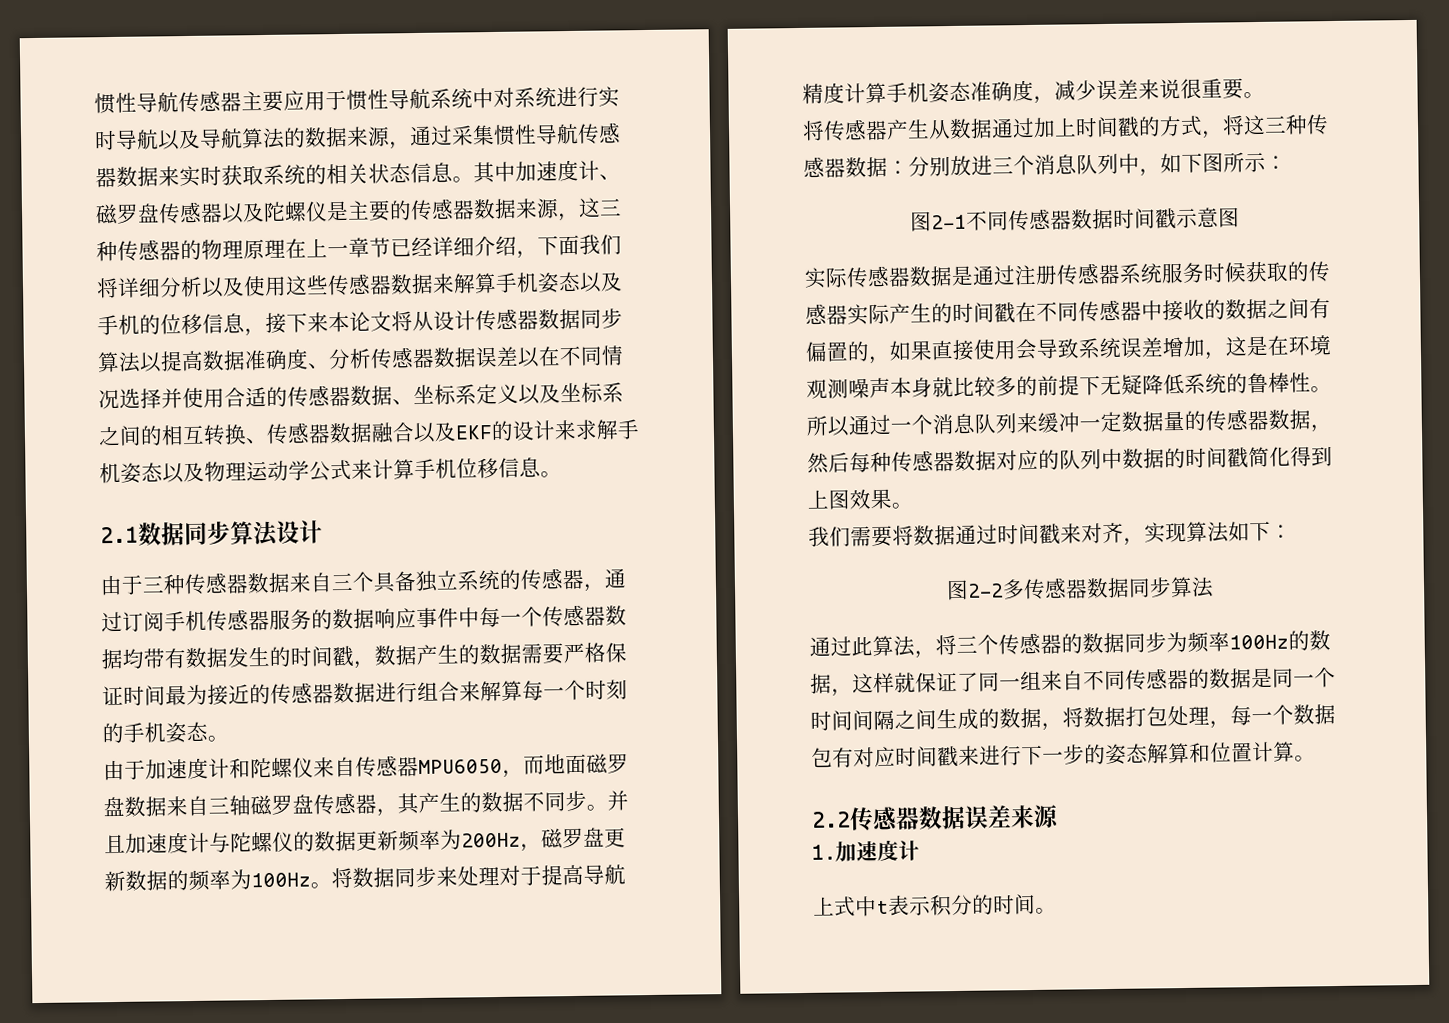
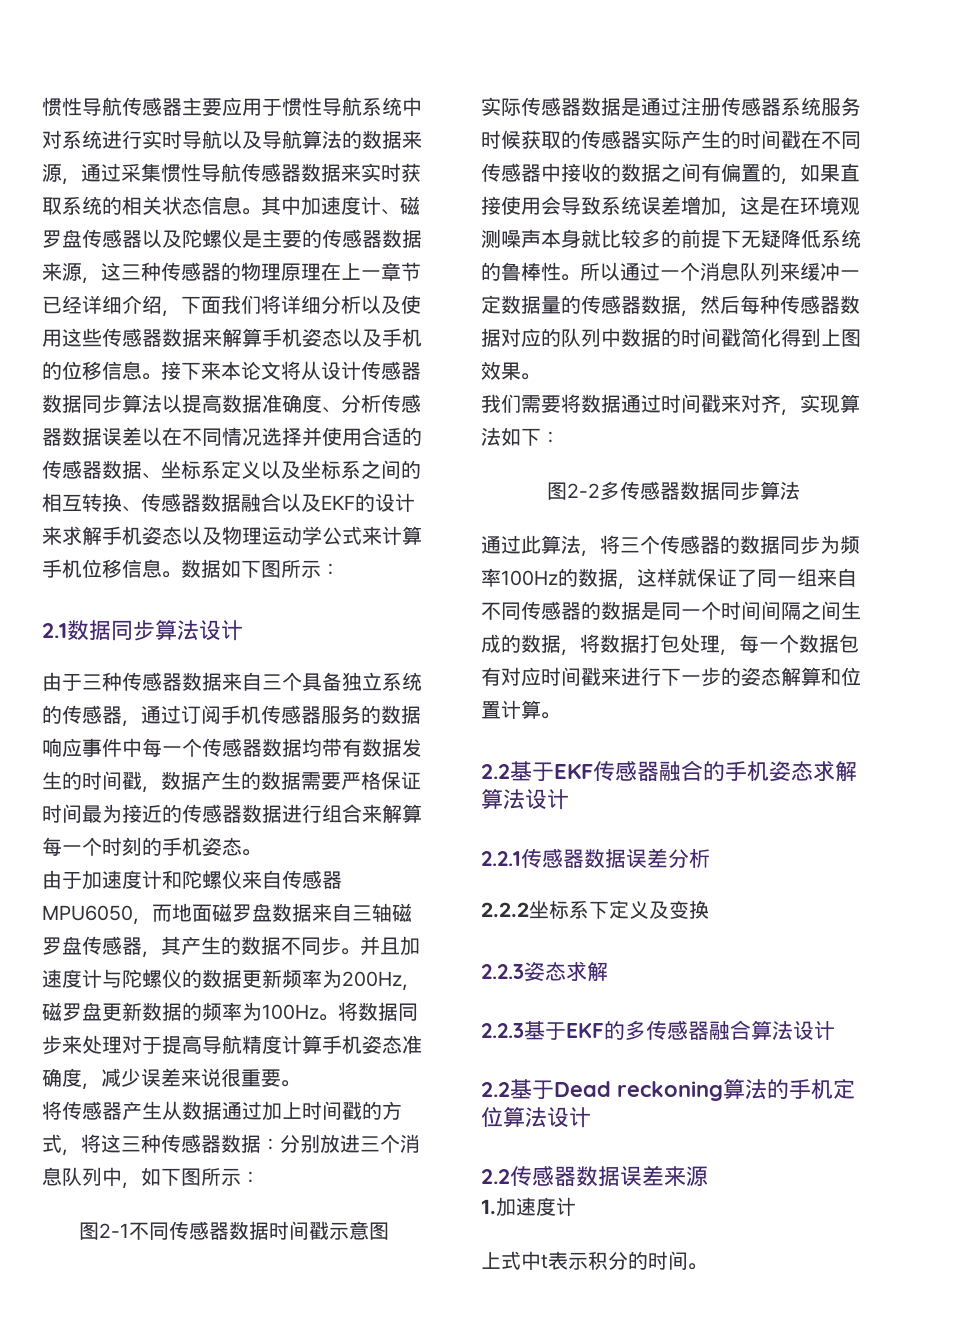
[244,327,266,337] ， -> [142,373,161,380] 。
(562, 474) none -> [181,559,340,578] 数据如下图所示：
(1316, 758) none -> [481,760,857,782] [481,789,569,810] [481,848,710,868] [481,900,709,919] [481,961,608,981] [481,1020,835,1041] [481,1079,855,1101] [481,1107,591,1128] // 2.2基于EKF传感器融合的手机姿态求解算法设计 // 2.2.1传感器数据误差分析 // 2.2.2坐标系下定义及变换 // 2.2.3姿态求解 // 2.2.3基于EKF的多传感器融合算法设计 // 2.2基于Dead reckoning算法的手机定位算法设计

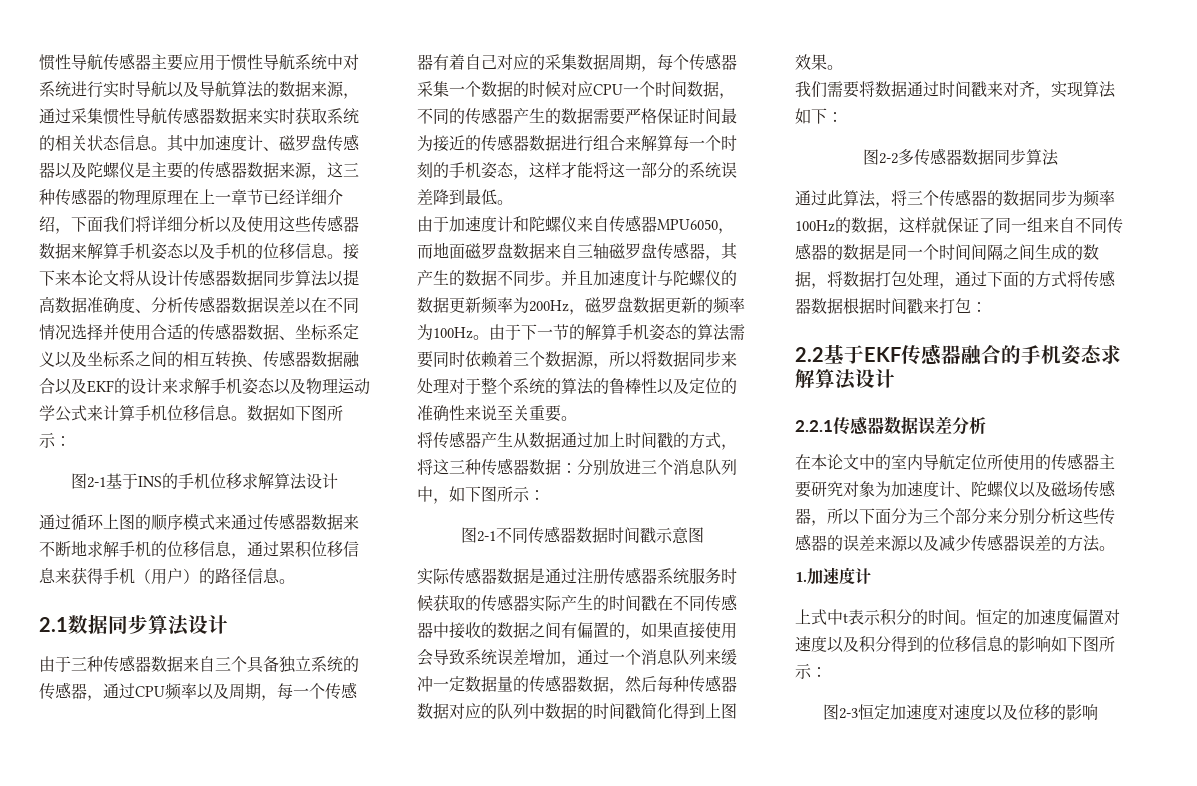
(340, 569) none -> [71,473,338,490] [39,513,359,531] [39,540,359,559] [39,567,295,585] // 图2-1基于INS的手机位移求解算法设计 // 通过循环上图的顺序模式来通过传感器数据来不断地求解手机的位移信息，通过累积位移信息来获得手机（用户）的路径信息。
[181,705,421,724] [42,738,422,757] [42,771,201,793] 订阅手机传感器服务的数据响应事件中每一个传感器数据均带有数据发生的时间戳，数据 -> [135,682,358,701] [417,53,737,72] [417,81,735,99] [417,107,513,125] CPU频率以及周期，每一个传感器有着自己对应的采集数据周期，每个传感器采集一个数据的时候对应CPU一个时间数据，不同的传感器
(242, 846) none -> [513,162,737,180] [417,189,497,205] ，这样才能将这一部分的系统误差降到最低
[102,1002,182,1021] 更新数据 -> [633,297,697,313] 数据更新
(338, 1017) none -> [489,324,745,341] [417,351,642,369] 由于下一节的解算手机姿态的算法需要同时依赖着三个数据源，所以
[162,1035,422,1054] [42,1068,241,1090] 提高导航精度计算手机姿态准确度，减少误差来说很 -> [481,377,737,395] [417,405,529,421] 整个系统的算法的鲁棒性以及定位的准确性来说至关
[740,196,860,215] [481,229,861,248] [481,262,620,281] 这是在环境观测噪声本身就比较多的前提下无疑降低系统的鲁棒性。所以 -> (577, 664) none
[739,634,859,653] [481,667,861,687] [481,700,560,719] 每一个数据包有对应时间戳来进行下一步的姿态解算和位置计算。 -> [955,270,1116,288] [795,297,987,315] 通过下面的方式将传感器数据根据时间戳来打包：
[481,900,709,919] [481,961,608,981] [481,1020,835,1041] [481,1079,855,1101] [481,1107,591,1128] [481,1165,708,1187] 2.2.2坐标系下定义及变换 // 2.2.3姿态求解 // 2.2.3基于EKF的多传感器融合算法设计 // 2.2基于Dead reckoning算法的手机定位算法设计 // 2.2传感器数据误差来源 -> [795,453,1115,471] [795,480,1116,498] [795,508,1115,526] [795,534,1115,552] 在本论文中的室内导航定位所使用的传感器主要研究对象为加速度计、陀螺仪以及磁场传感器，所以下面分为三个部分来分别分析这些传感器的误差来源以及减少传感器误差的方法。
(707, 1266) none -> [976,609,1120,625] [795,636,1115,653] [795,663,827,679] [823,704,1098,721] 恒定的加速度偏置对速度以及积分得到的位移信息的影响如下图所示： // 图2-3恒定加速度对速度以及位移的影响

